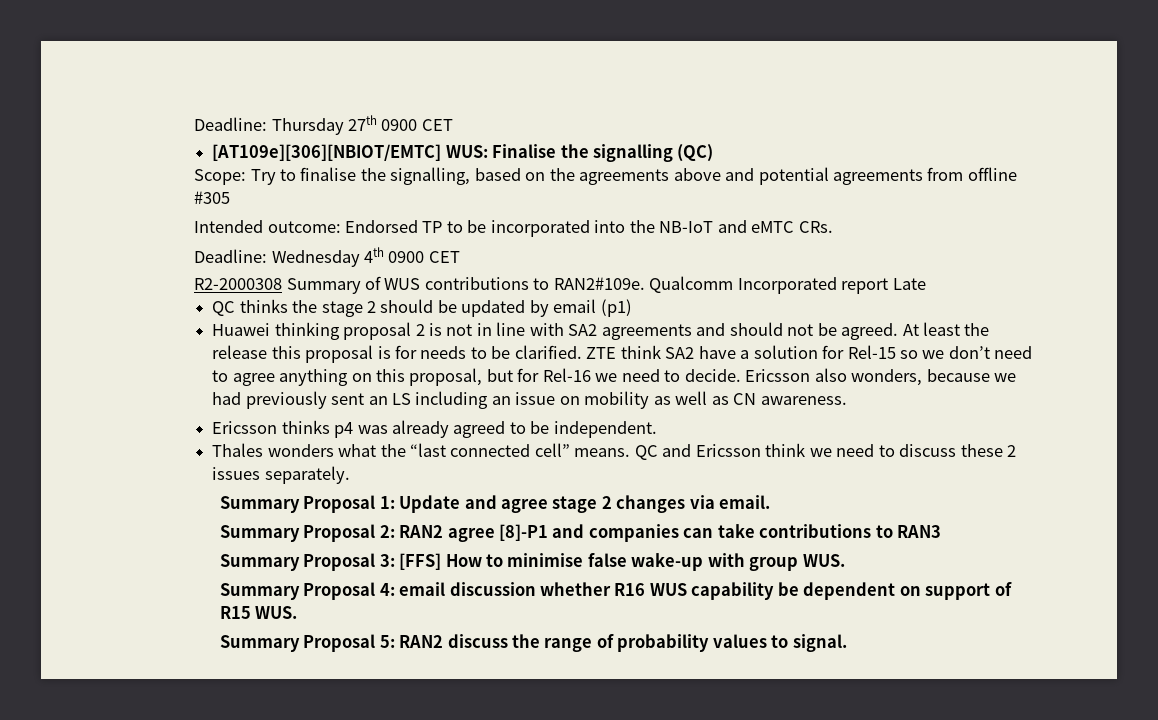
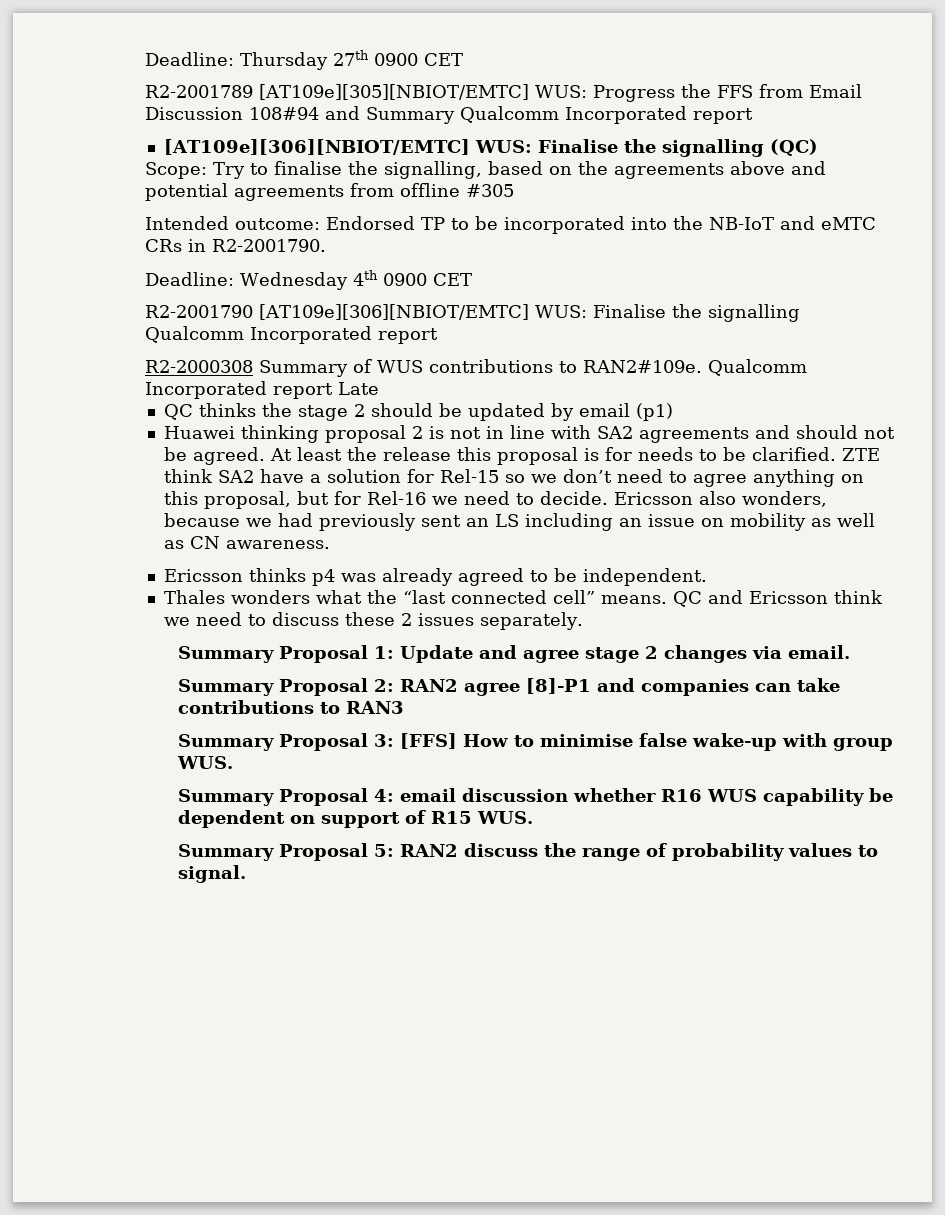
(453, 125) none -> [144,84,862,102] [144,106,753,124] // R2-2001789 [AT109e][305][NBIOT/EMTC] WUS: Progress the FFS from Email Discussion 108#94 and Summary Qualcomm Incorporated report
[798,221,833,233] CRs. -> [144,239,326,252] CRs in R2-2001790.
(460, 257) none -> [144,304,800,322] [144,326,438,344] // R2-2001790 [AT109e][306][NBIOT/EMTC] WUS: Finalise the signalling Qualcomm Incorporated report

